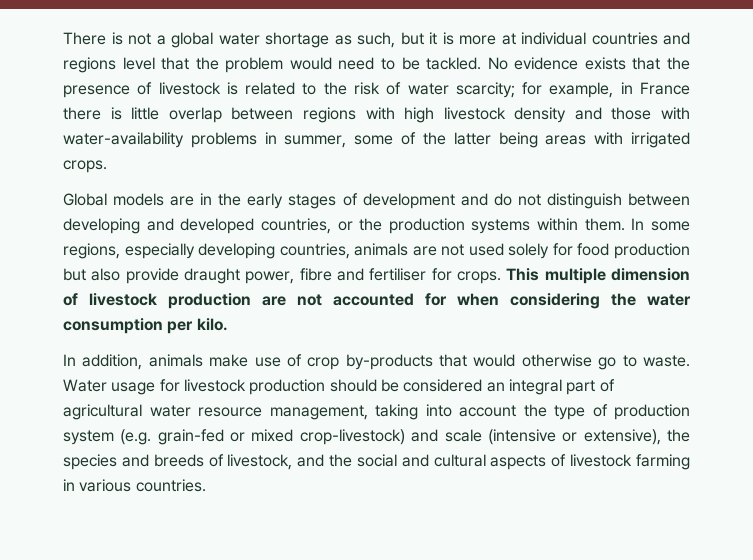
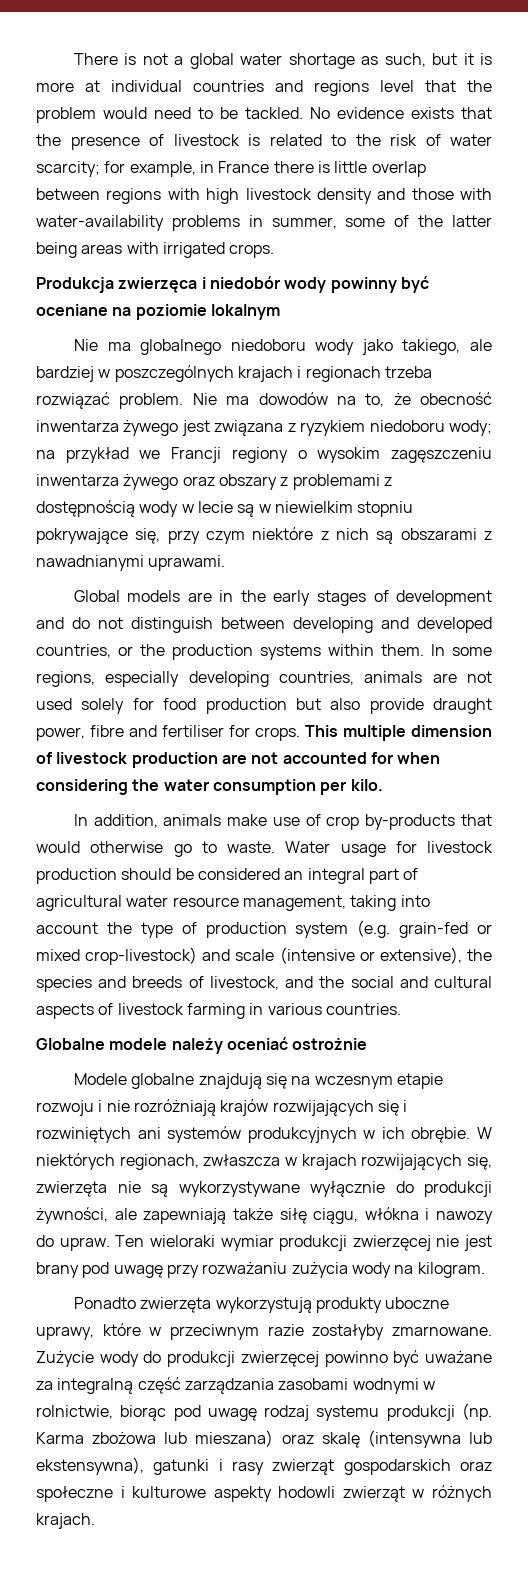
(107, 166) none -> [36,276,429,293] [36,304,280,320] [73,339,492,355] [36,365,432,382] [36,392,492,409] [36,420,492,436] [36,447,492,463] [36,474,392,490] [36,500,414,517] [36,527,492,544] [36,555,226,571] // Produkcja zwierzęca i niedobór wody powinny być oceniane na poziomie lokalnym // Nie ma globalnego niedoboru wody jako takiego, ale bardziej w poszczególnych krajach i regionach trzeba rozwiązać problem. Nie ma dowodów na to, że obecność inwentarza żywego jest związana z ryzykiem niedoboru wody; na przykład we Francji regiony o wysokim zagęszczeniu inwentarza żywego oraz obszary z problemami z dostępnością wody w lecie są w niewielkim stopniu pokrywające się, przy czym niektóre z nich są obszarami z nawadnianymi uprawami.
(206, 485) none -> [36,1037,368,1054] [73,1073,443,1089] [36,1099,408,1116] [36,1126,492,1143] [36,1153,493,1170] [36,1181,492,1197] [36,1207,493,1224] [36,1235,492,1251] [36,1262,485,1278] [73,1297,450,1313] [36,1323,493,1340] [36,1350,493,1367] [36,1377,435,1394] [36,1403,492,1421] [36,1430,493,1448] [36,1457,492,1475] [36,1485,492,1502] [36,1513,95,1529] // Globalne modele należy oceniać ostrożnie // Modele globalne znajdują się na wczesnym etapie rozwoju i nie rozróżniają krajów rozwijających się i rozwiniętych ani systemów produkcyjnych w ich obrębie. W niektórych regionach, zwłaszcza w krajach rozwijających się, zwierzęta nie są wykorzystywane wyłącznie do produkcji żywności, ale zapewniają także siłę ciągu, włókna i nawozy do upraw. Ten wieloraki wymiar produkcji zwierzęcej nie jest brany pod uwagę przy rozważaniu zużycia wody na kilogram. // Ponadto zwierzęta wykorzystują produkty uboczne uprawy, które w przeciwnym razie zostałyby zmarnowane. Zużycie wody do produkcji zwierzęcej powinno być uważane za integralną część zarządzania zasobami wodnymi w rolnictwie, biorąc pod uwagę rodzaj systemu produkcji (np. Karma zbożowa lub mieszana) oraz skalę (intensywna lub ekstensywna), gatunki i rasy zwierząt gospodarskich oraz społeczne i kulturowe aspekty hodowli zwierząt w różnych krajach.

